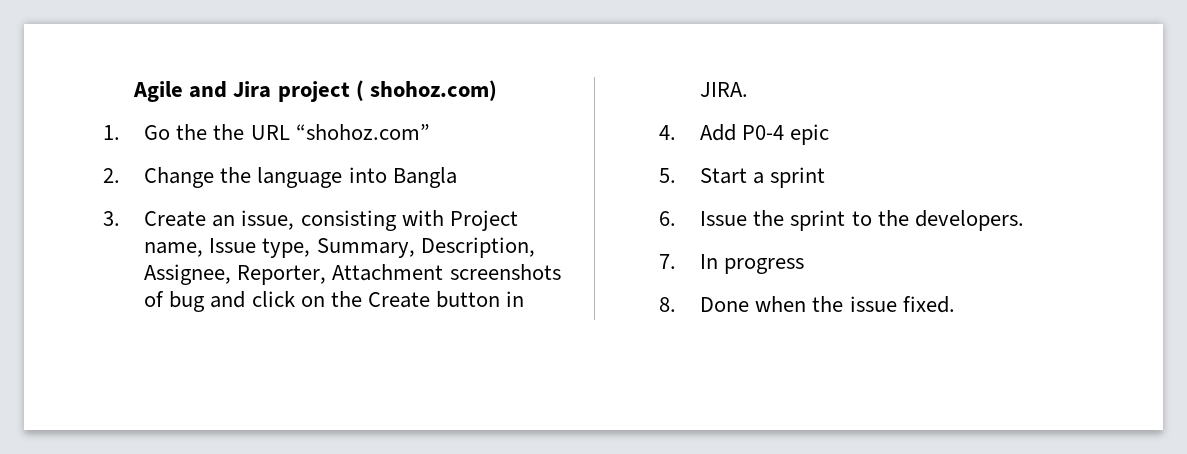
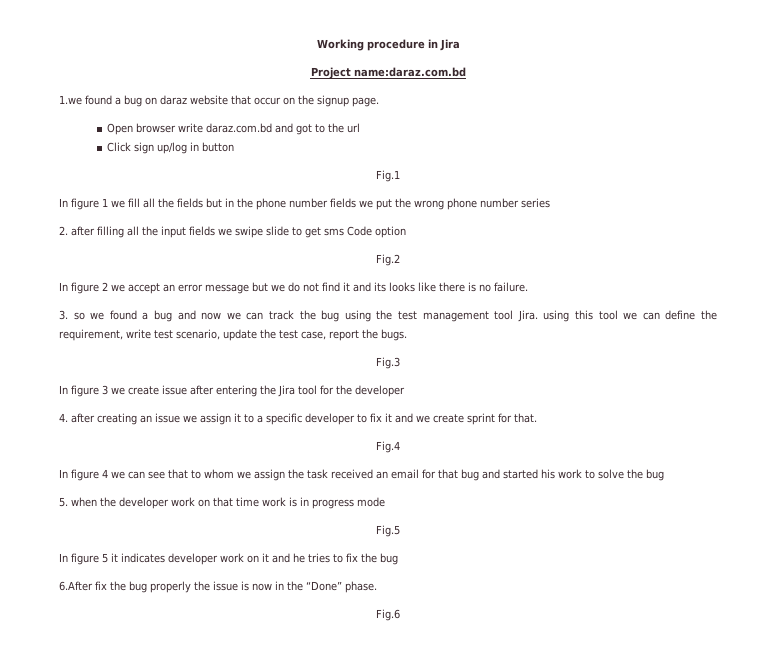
[133,80,497,102] [103,124,430,140] [103,167,457,188] [103,210,518,231] [144,237,535,258] [144,264,561,285] [144,291,524,312] [700,82,749,97] [659,124,830,145] [659,167,826,188] [659,210,1024,231] [659,254,805,274] [659,296,955,313] Agile and Jira project ( shohoz.com) // 1. Go the the URL “shohoz.com” // 2. Change the language into Bangla // 3. Create an issue, consisting with Project name, Issue type, Summary, Description, Assignee, Reporter, Attachment screenshots of bug and click on the Create button in JIRA. // 4. Add P0-4 epic // 5. Start a sprint // 6. Issue the sprint to the developers. // 7. In progress // 8. Done when the issue fixed. -> [316,39,460,51] [310,67,466,79] [59,95,379,107] [107,123,361,135] [107,142,235,154] [376,170,400,182] [59,198,550,210] [59,226,406,238] [376,254,400,266] [59,282,528,294] [59,310,718,322] [59,329,407,341] [376,357,400,369] [59,385,405,397] [59,413,537,425] [376,441,400,453] [59,469,664,481] [59,497,385,509] [376,525,400,537] [59,553,398,565] [59,581,377,593] [376,609,400,621] Working procedure in Jira // Project name:daraz.com.bd // 1.we found a bug on daraz website that occur on the signup page. // Open browser write daraz.com.bd and got to the url // Click sign up/log in button // Fig.1 // In figure 1 we fill all the fields but in the phone number fields we put the wrong phone number series // 2. after filling all the input fields we swipe slide to get sms Code option // Fig.2 // In figure 2 we accept an error message but we do not find it and its looks like there is no failure. // 3. so we found a bug and now we can track the bug using the test management tool Jira. using this tool we can define the requirement, write test scenario, update the test case, report the bugs. // Fig.3 // In figure 3 we create issue after entering the Jira tool for the developer // 4. after creating an issue we assign it to a specific developer to fix it and we create sprint for that. // Fig.4 // In figure 4 we can see that to whom we assign the task received an email for that bug and started his work to solve the bug // 5. when the developer work on that time work is in progress mode // Fig.5 // In figure 5 it indicates developer work on it and he tries to fix the bug // 6.After fix the bug properly the issue is now in the “Done” phase. // Fig.6

